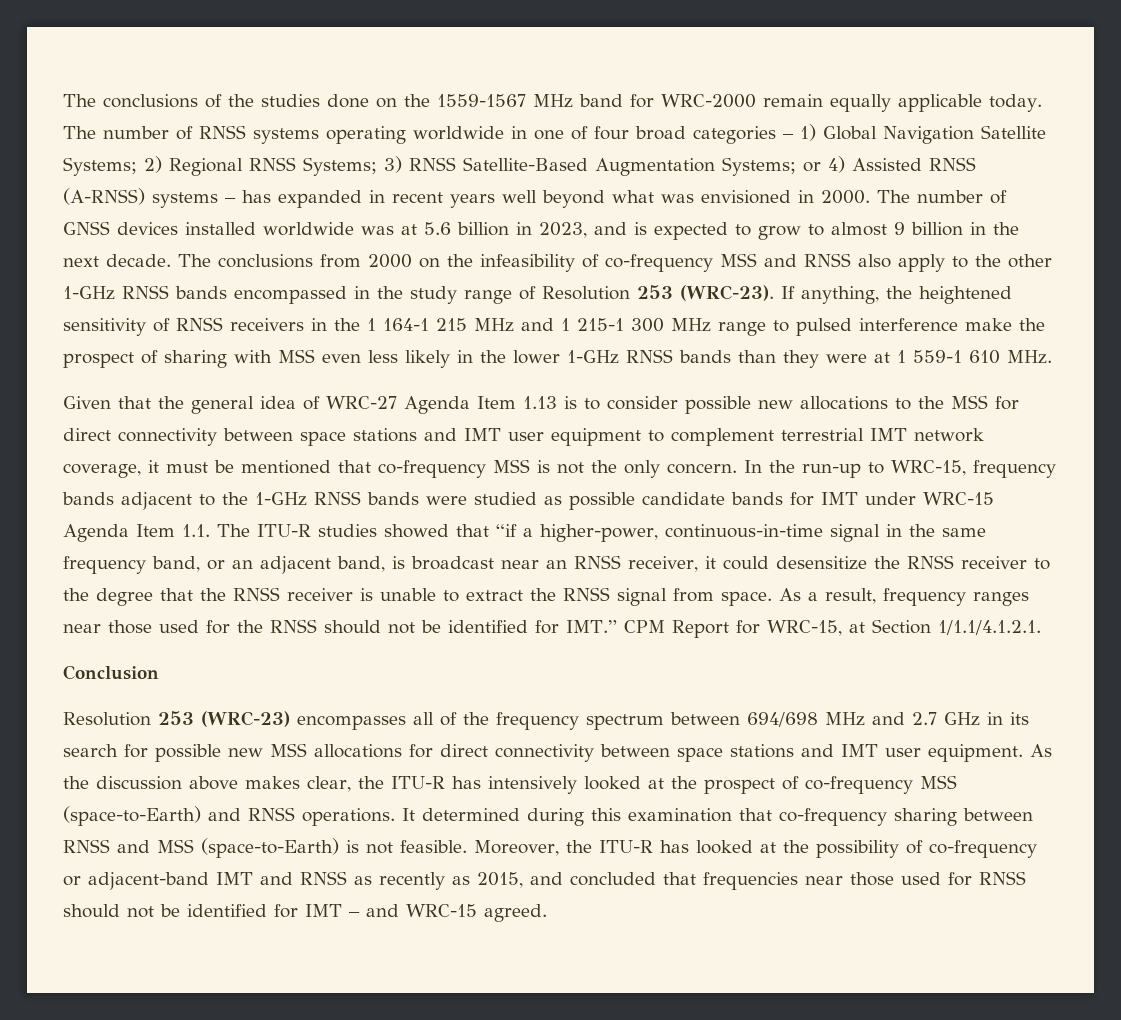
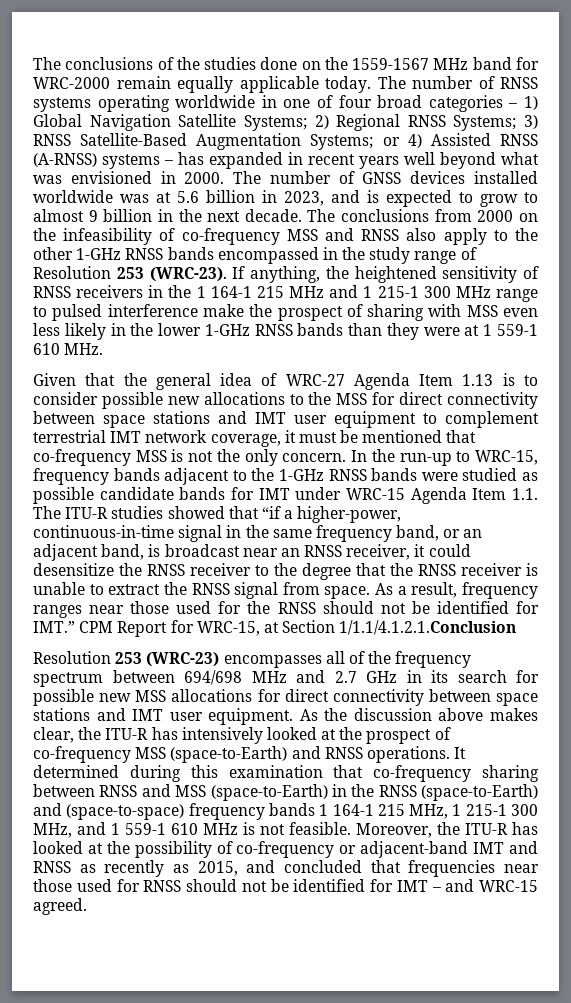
[937,620,1041,635] [63,665,159,680] 1/1.1/4.1.2.1. // Conclusion -> [339,620,517,635] 1/1.1/4.1.2.1.Conclusion
(339, 848) none -> [331,784,538,801] [33,803,539,820] [33,822,238,838] in the RNSS (space-to-Earth) and (space-to-space) frequency bands 1 164-1 215 MHz, 1 215-1 300 MHz, and 1 559-1 610 MHz

